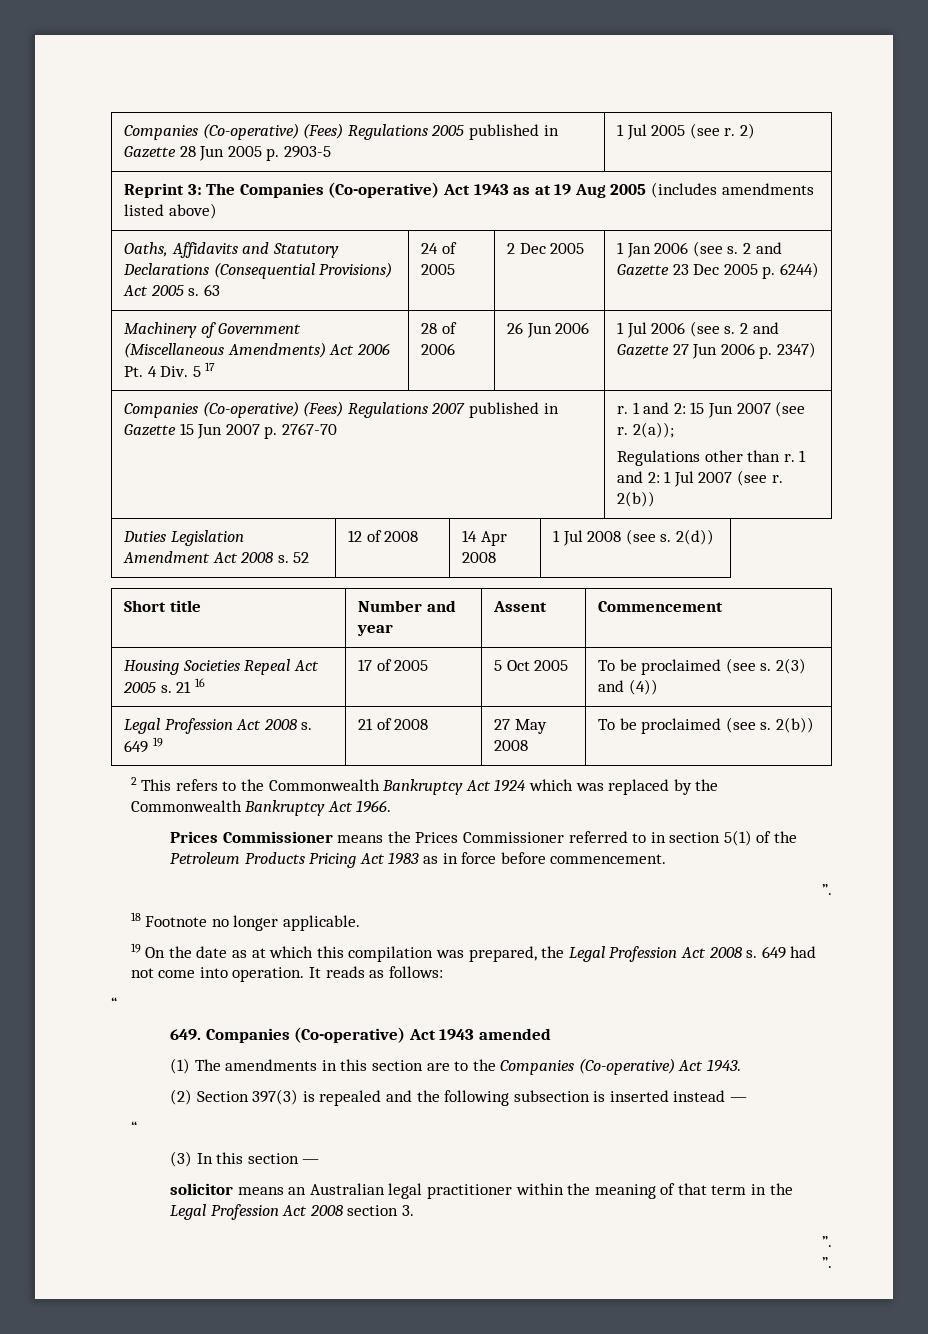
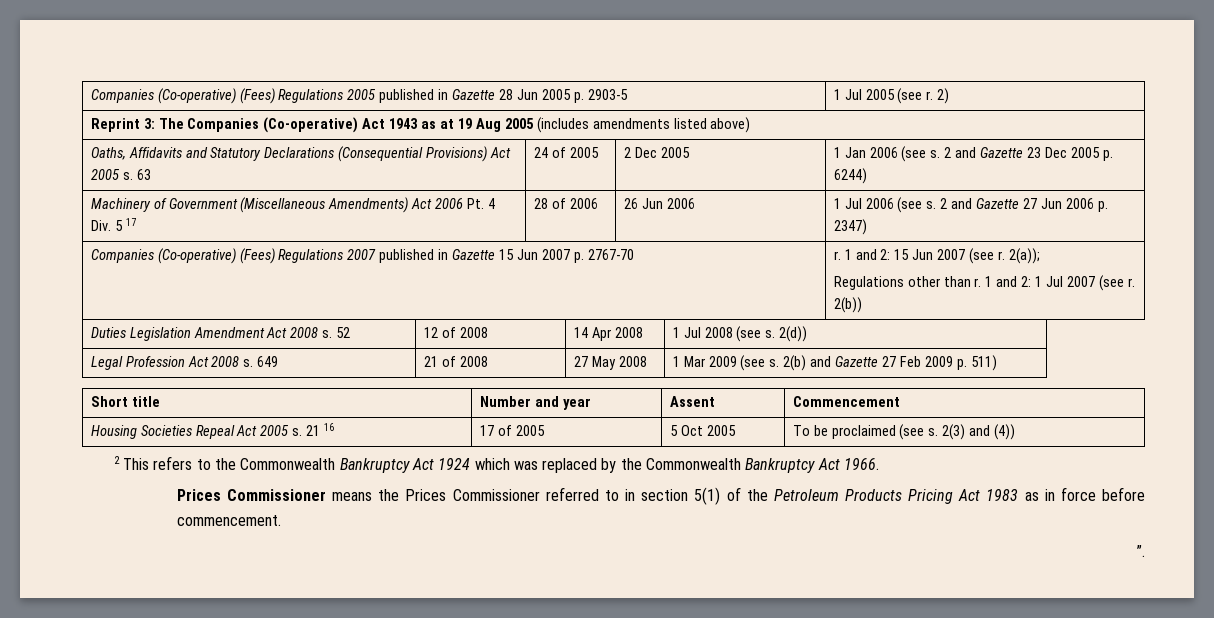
(714, 537) none -> [90,356,279,370] [423,356,488,367] [573,356,647,370] [672,355,997,371] // Legal Profession Act 2008 s. 649 | 21 of 2008 | 27 May 2008 | 1 Mar 2009 (see s. 2(b) and Gazette 27 Feb 2009 p. 511)
[123,718,313,734] [123,737,163,753] [357,718,429,730] [493,719,547,734] [493,740,528,751] [597,717,814,734] // Legal Profession Act 2008 s. 649 19 | 21 of 2008 | 27 May 2008 | To be proclaimed (see s. 2(b)) -> (1016, 432) none
[130,912,361,931] [130,943,817,962] [130,966,443,982] [111,997,117,1009] [169,1027,551,1043] [169,1058,742,1075] [169,1089,748,1106] [130,1121,137,1133] [169,1151,320,1167] [169,1183,793,1199] [169,1204,414,1220] [822,1236,832,1247] [822,1257,832,1268] // 18 Footnote no longer applicable. // 19 On the date as at which this compilation was prepared, the Legal Profession Act 2008 s. 649 had not come into operation. It reads as follows: // “ // 649. Companies (Co-operative) Act 1943 amended // (1) The amendments in this section are to the Companies (Co-operative) Act 1943. // (2) Section 397(3) is repealed and the following subsection is inserted instead — // “ // (3) In this section — // solicitor means an Australian legal practitioner within the meaning of that term in the Legal Profession Act 2008 section 3. // ”. // ”. -> (1145, 551) none

